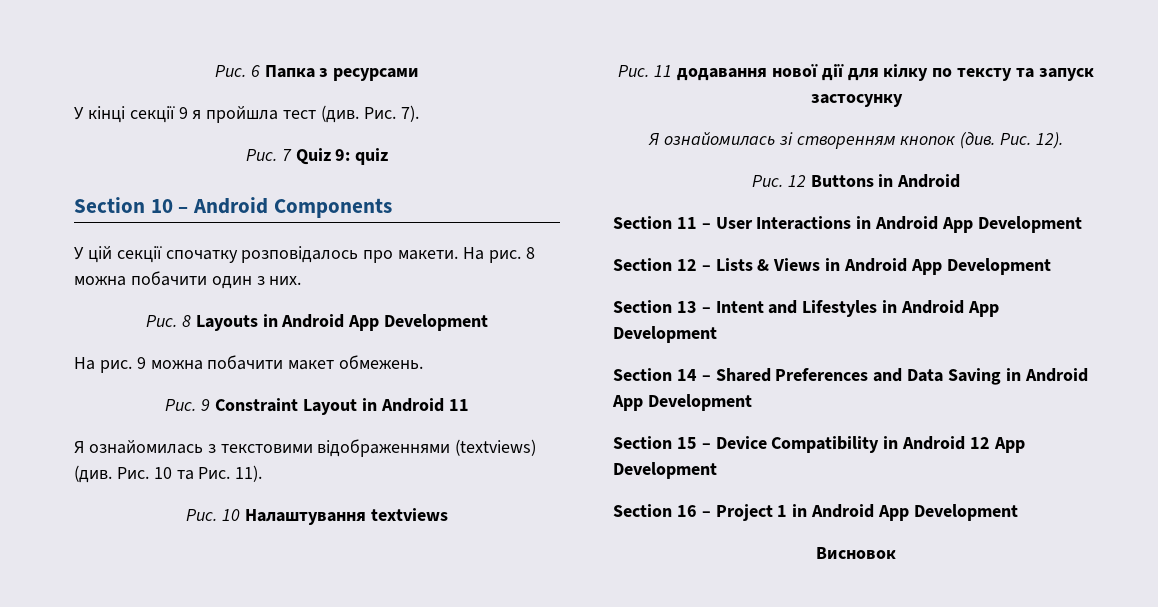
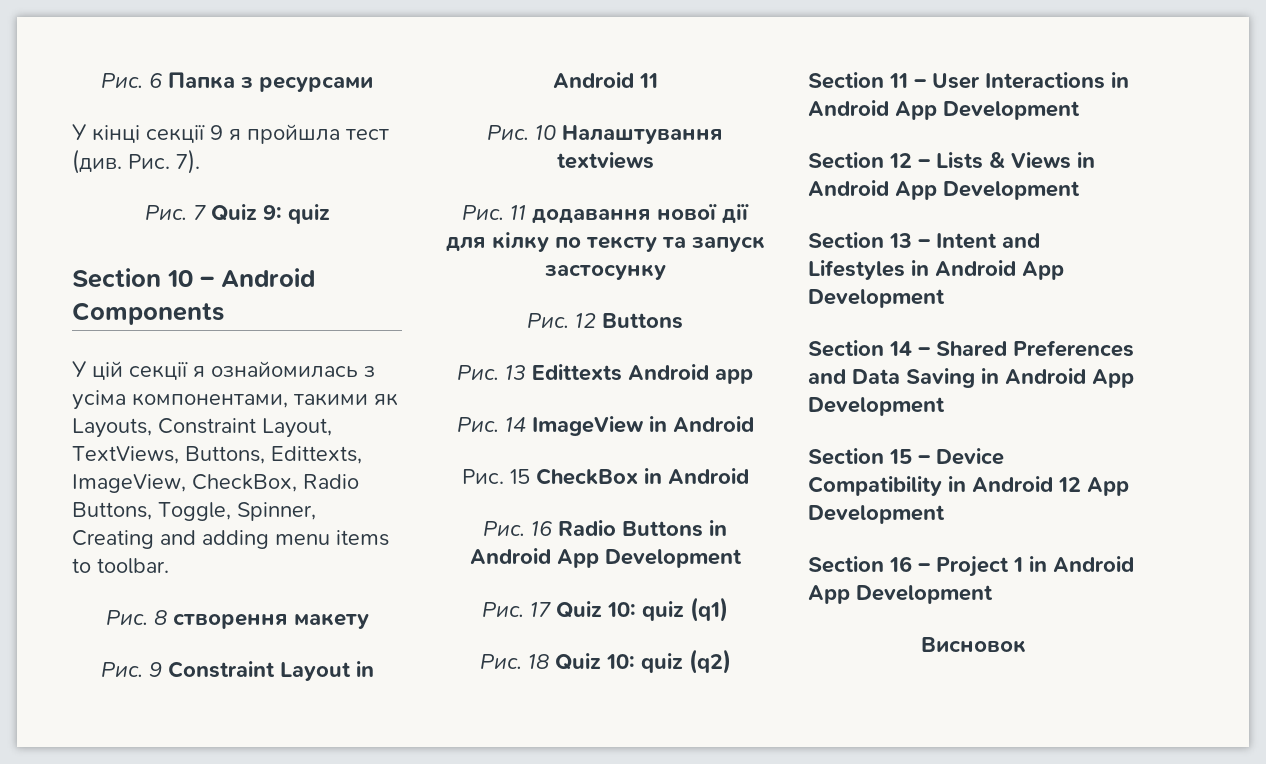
[165,246,535,263] [74,271,302,289] [145,314,489,331] [74,355,424,373] спочатку розповідалось про макети. На рис. 8 можна побачити один з них. // Рис. 8 Layouts in Android App Development // На рис. 9 можна побачити макет обмежень. -> [193,361,375,378] [72,390,398,410] [72,418,332,438] [72,446,362,464] [72,474,359,493] [72,502,316,521] [72,530,389,549] [72,558,169,574] [105,610,369,629] я ознайомилась з усіма компонентами, такими як Layouts, Constraint Layout, TextViews, Buttons, Edittexts, ImageView, CheckBox, Radio Buttons, Toggle, Spinner, Creating and adding menu items to toolbar. // Рис. 8 створення макету
[74,439,537,457] [74,465,263,483] // Я ознайомилась з текстовими відображеннями (textviews) (див. Рис. 10 та Рис. 11). -> (658, 80) none
[647,132,1064,149] [751,174,961,188] Я ознайомилась зі створенням кнопок (див. Рис. 12). // Рис. 12 Buttons in Android -> [527,313,683,329] [457,364,753,384] [456,416,754,436] [461,468,749,485] [483,520,727,537] [469,548,742,568] [482,597,728,622] [479,649,731,674] Рис. 12 Buttons // Рис. 13 Edittexts Android app // Рис. 14 ImageView in Android // Рис. 15 CheckBox in Android // Рис. 16 Radio Buttons in Android App Development // Рис. 17 Quiz 10: quiz (q1) // Рис. 18 Quiz 10: quiz (q2)

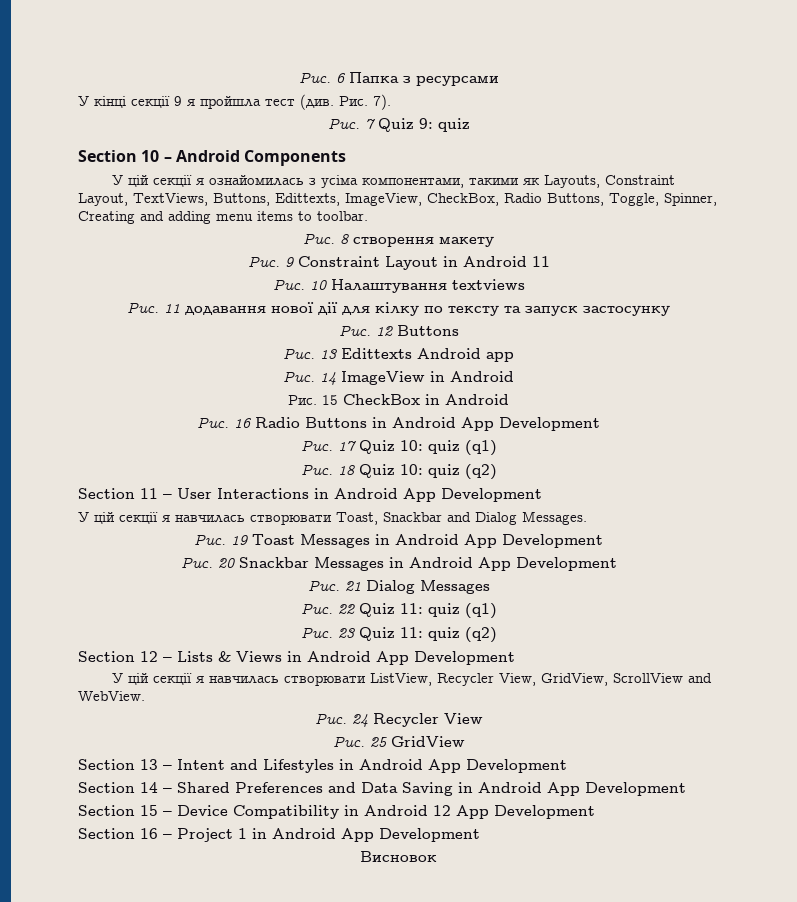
(1080, 110) none -> [78,511,587,525] [194,534,603,548] [180,557,617,571] [307,580,490,594] [300,603,497,619] [300,627,497,643] // У цій секції я навчилась створювати Toast, Snackbar and Dialog Messages. // Рис. 19 Toast Messages in Android App Development // Рис. 20 Snackbar Messages in Android App Development // Рис. 21 Dialog Messages // Рис. 22 Quiz 11: quiz (q1) // Рис. 23 Quiz 11: quiz (q2)
(1080, 190) none -> [111,673,712,686] [78,691,145,701] [314,713,483,727] [332,736,465,747] // У цій секції я навчилась створювати ListView, Recycler View, GridView, ScrollView and WebView. // Рис. 24 Recycler View // Рис. 25 GridView

